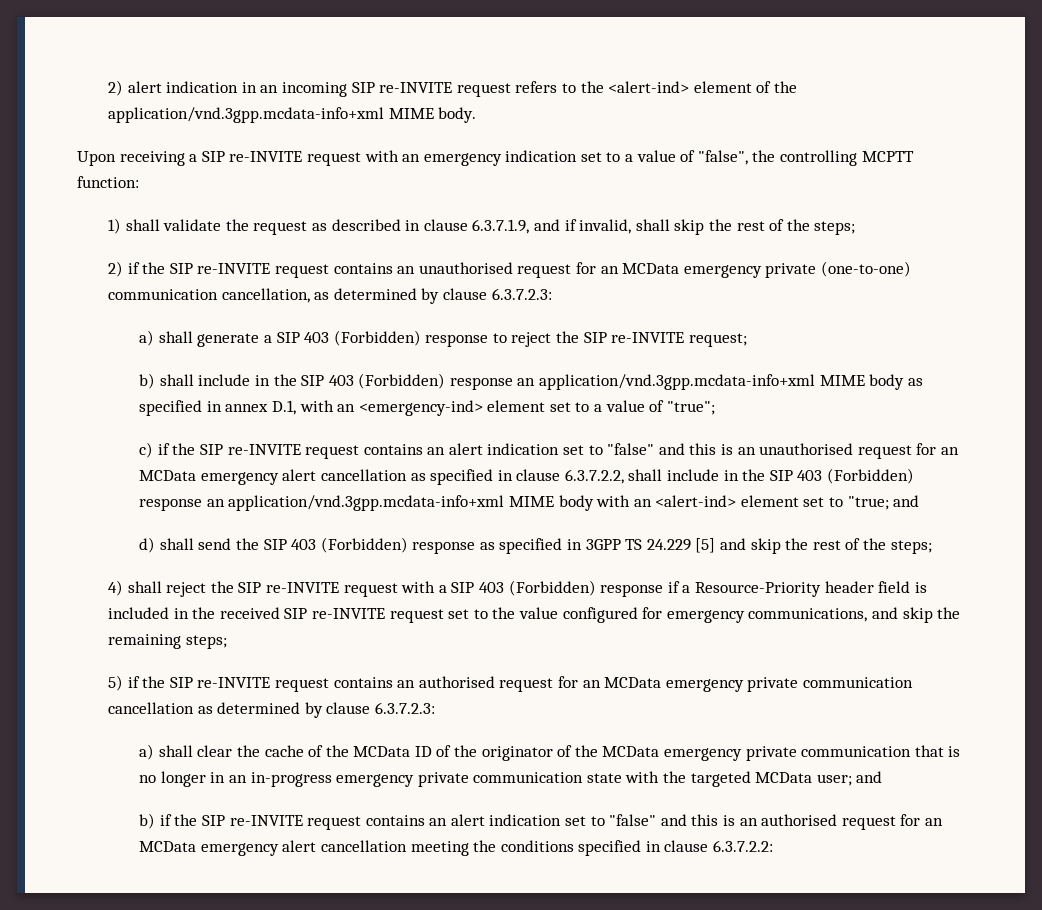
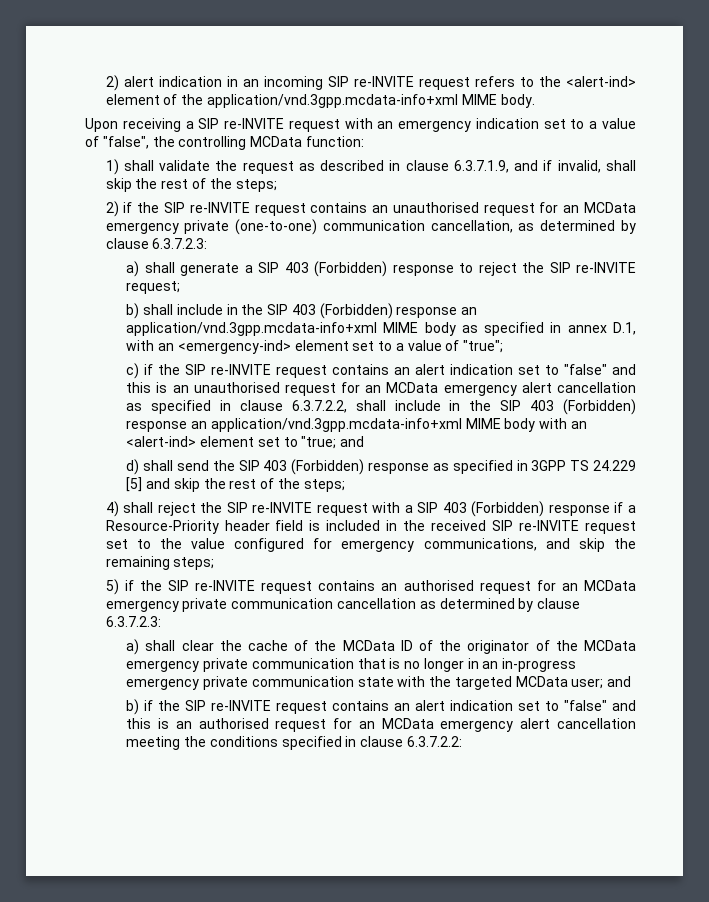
[861,151,914,162] MCPTT -> [250,136,303,147] MCData

